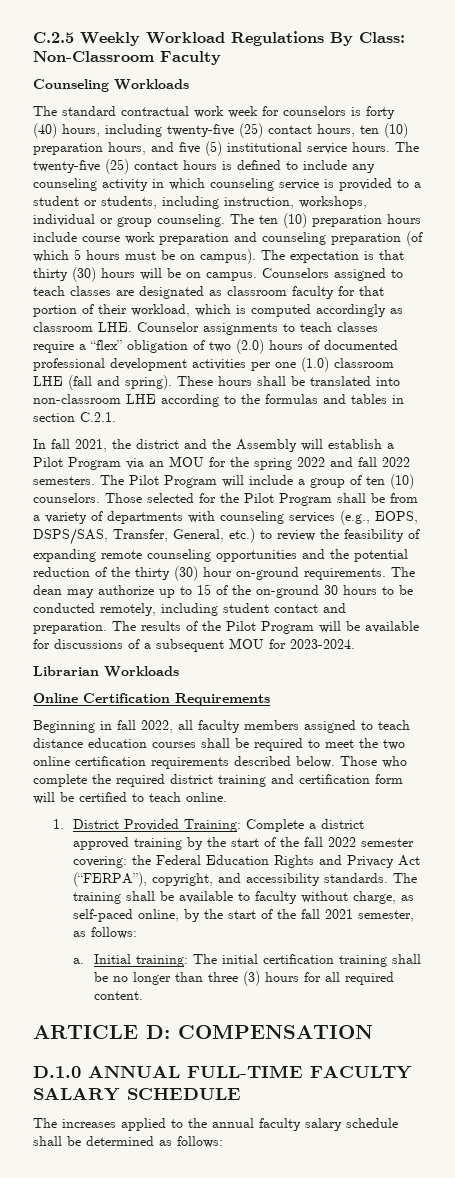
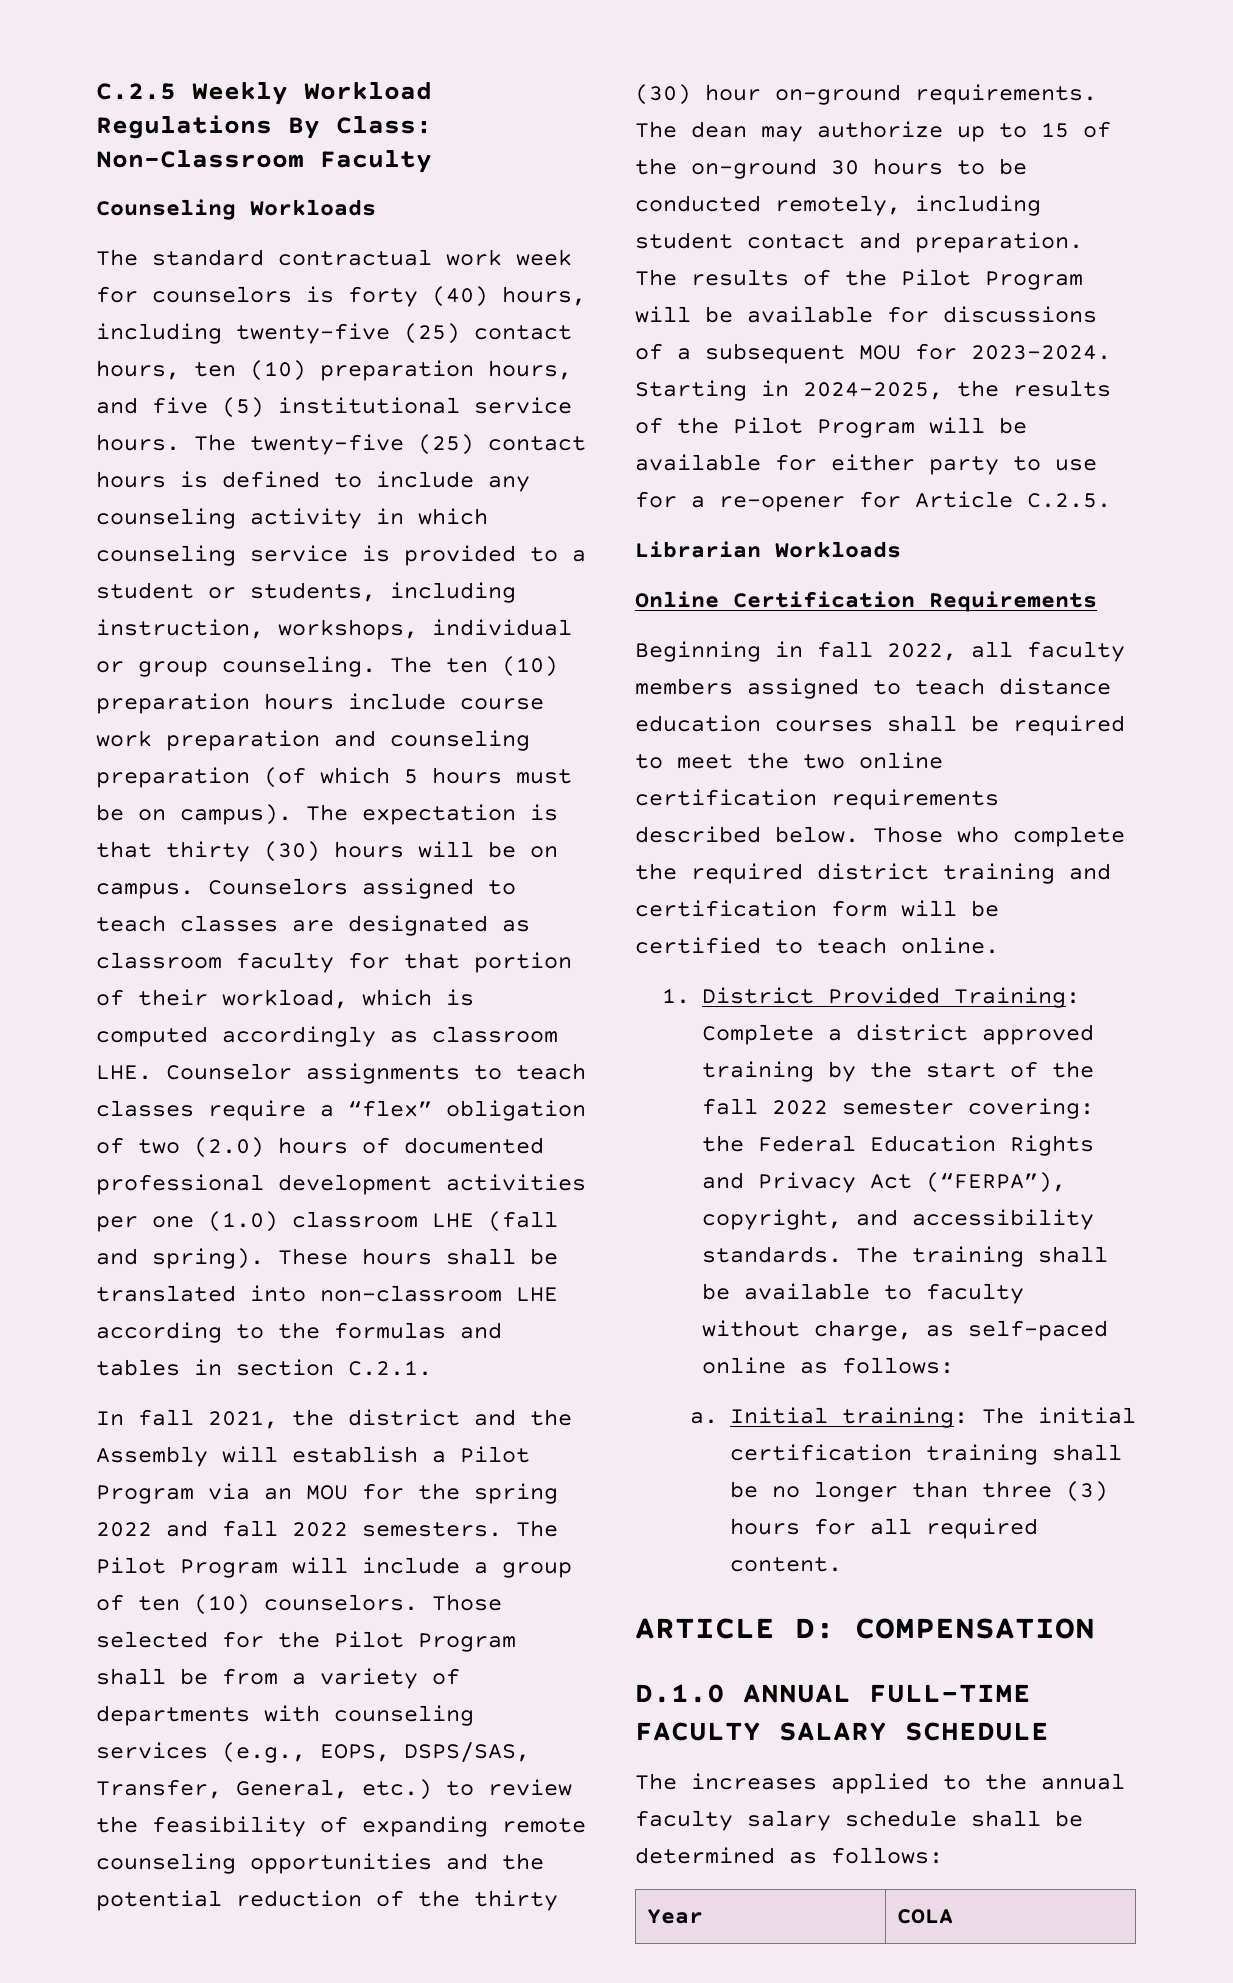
(355, 644) none -> [635,380,1111,401] [635,417,1027,438] [635,454,1097,475] [635,491,1111,512] Starting in 2024-2025, the results of the Pilot Program will be available for either party to use for a re-opener for Article C.2.5.
[138,909,415,922] online, by the start of the fall 2021 semester, -> [702,1357,787,1374] online
(223, 1142) none -> [646,1909,703,1924] [896,1909,953,1924] // Year | COLA

